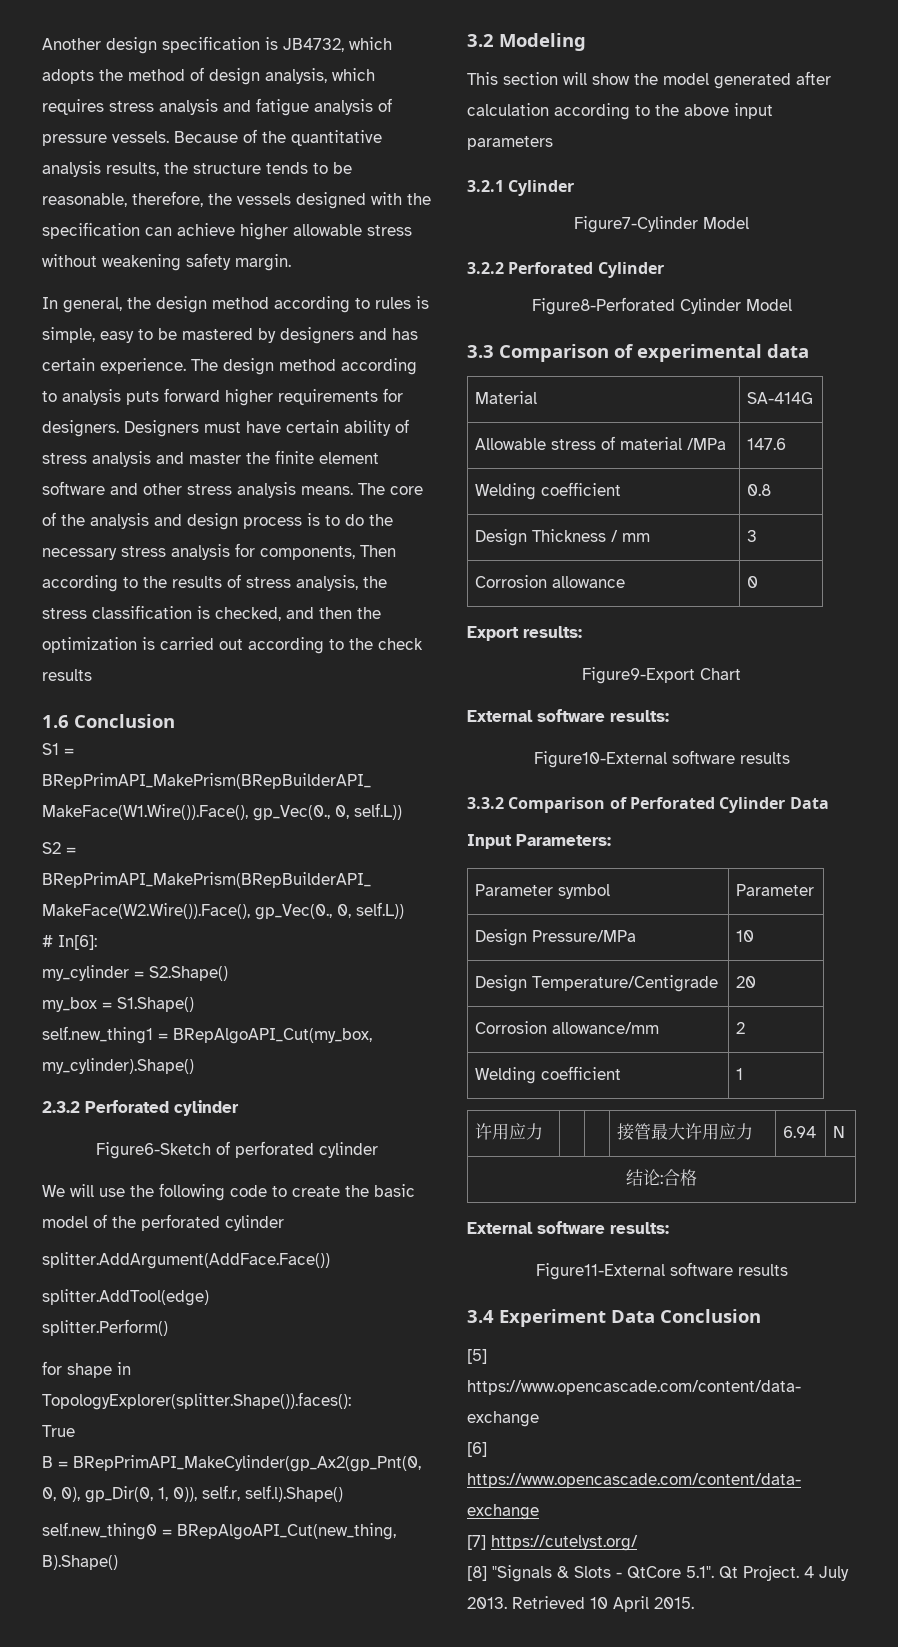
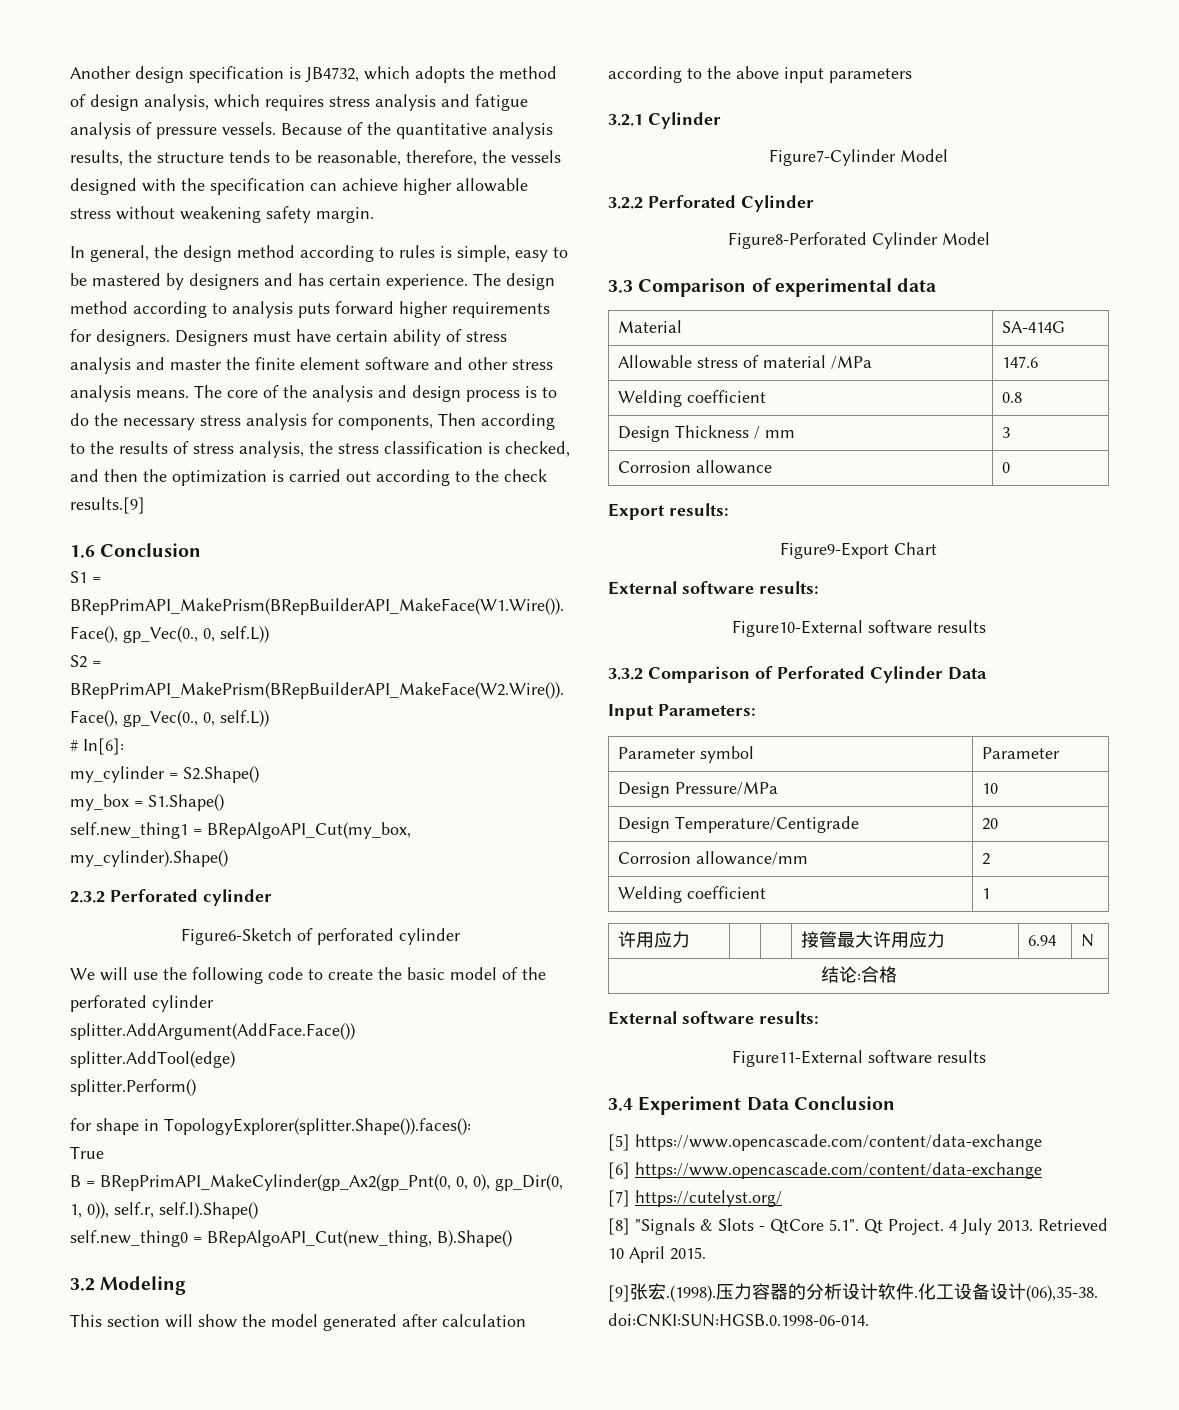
[42,669,92,681] results -> [70,497,145,514] results.[9]
(694, 1603) none -> [608,1283,1098,1302] [608,1313,869,1327] // [9]张宏.(1998).压力容器的分析设计软件.化工设备设计(06),35-38. doi:CNKI:SUN:HGSB.0.1998-06-014.

